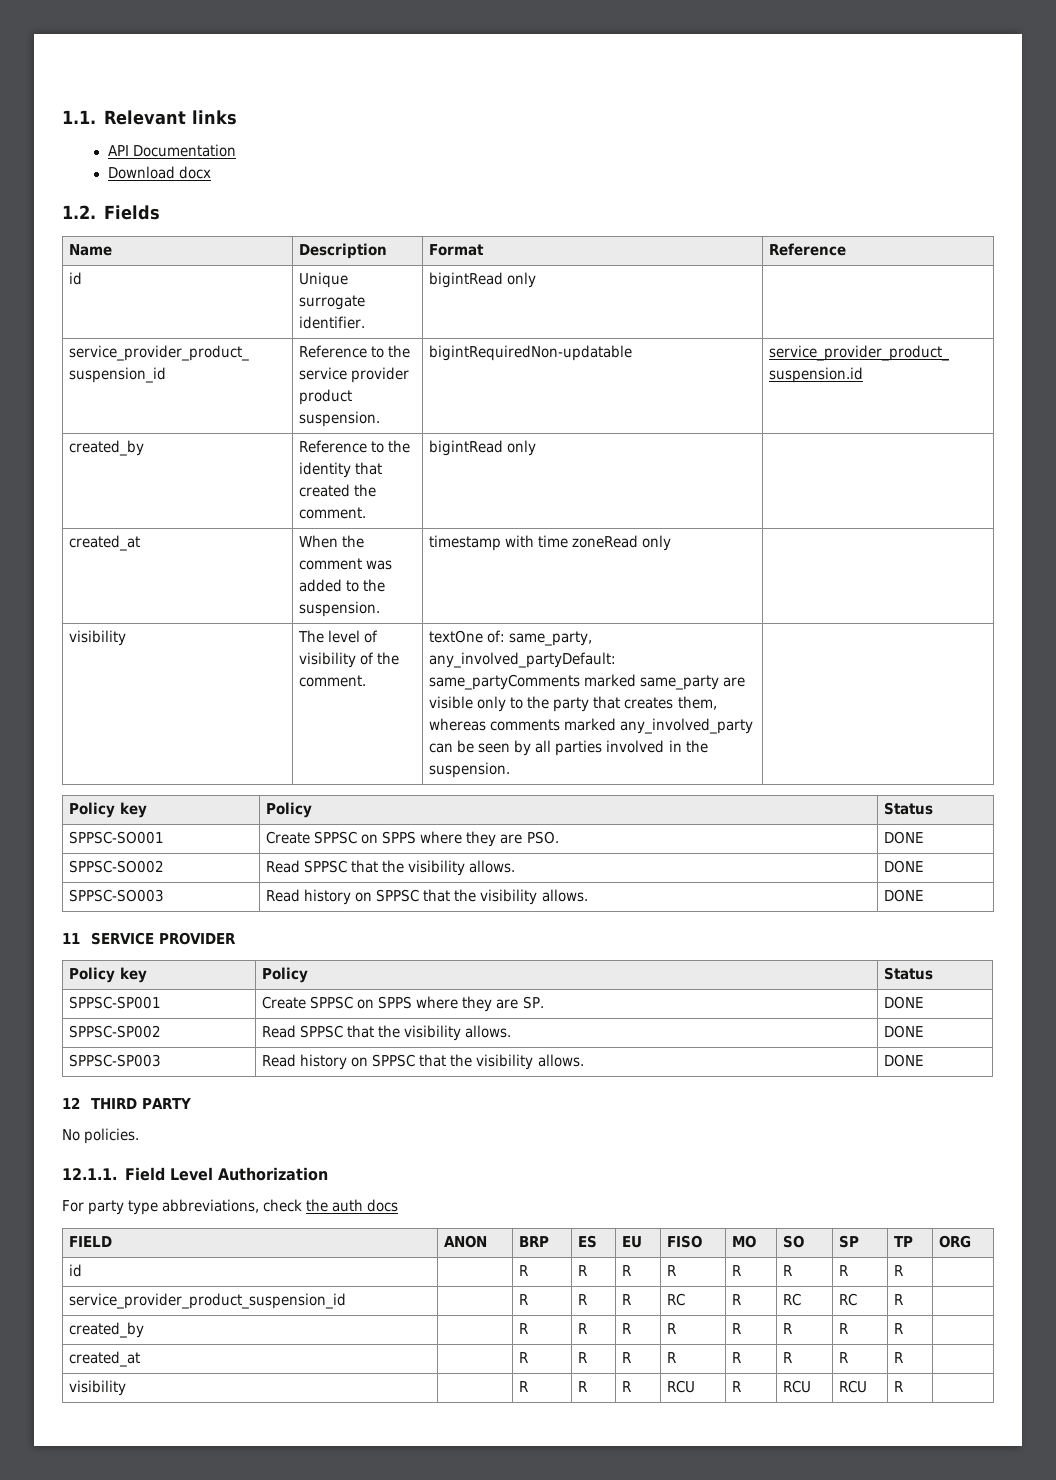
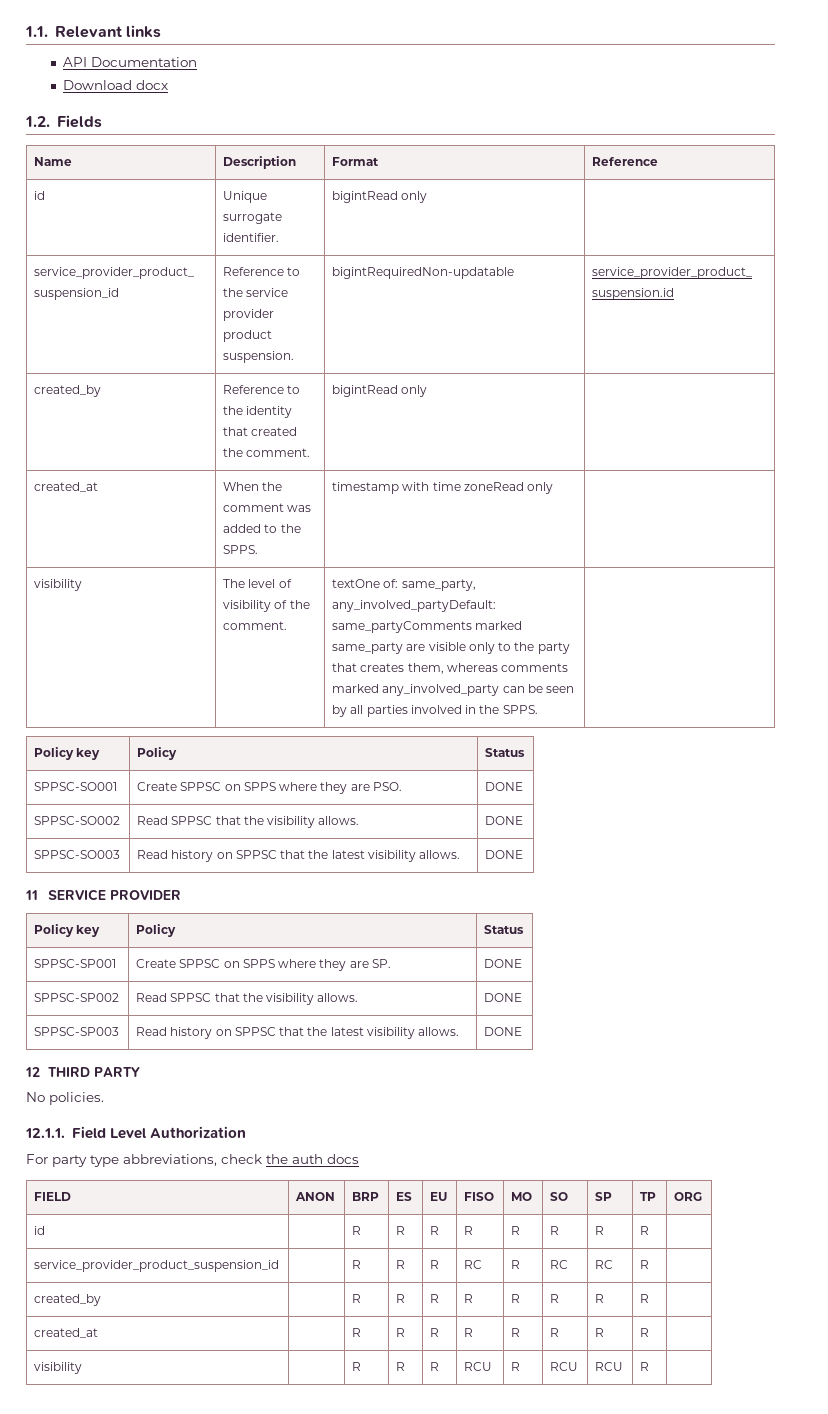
[299,601,381,617] suspension. -> [223,545,259,554] SPPS.
[429,762,511,778] suspension. -> [502,705,538,714] SPPS.
(477, 895) none -> [331,850,365,859] latest
(473, 1060) none -> [330,1027,364,1036] latest

